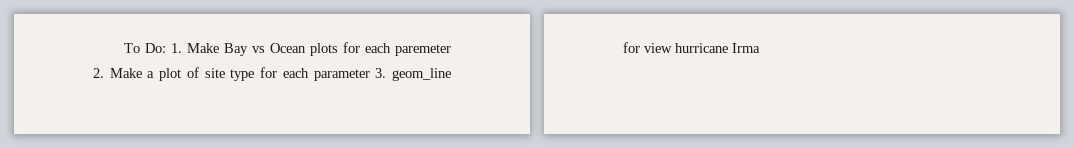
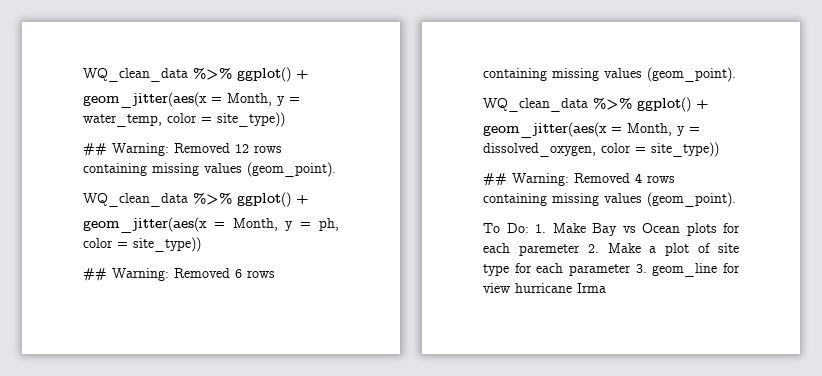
(124, 48) none -> [83,67,309,82] [83,92,300,108] [83,112,285,127] [83,143,282,156] [83,162,336,177] [83,192,309,207] [83,217,340,233] [83,237,201,252] [83,268,275,281] [483,67,736,82] [483,97,709,112] [483,122,700,138] [483,142,719,157] [483,173,675,186] [483,192,736,207] WQ_clean_data %>% ggplot() + // geom_jitter(aes(x = Month, y = water_temp, color = site_type)) // ## Warning: Removed 12 rows containing missing values (geom_point). // WQ_clean_data %>% ggplot() + // geom_jitter(aes(x = Month, y = ph, color = site_type)) // ## Warning: Removed 6 rows containing missing values (geom_point). // WQ_clean_data %>% ggplot() + // geom_jitter(aes(x = Month, y = dissolved_oxygen, color = site_type)) // ## Warning: Removed 4 rows containing missing values (geom_point). //

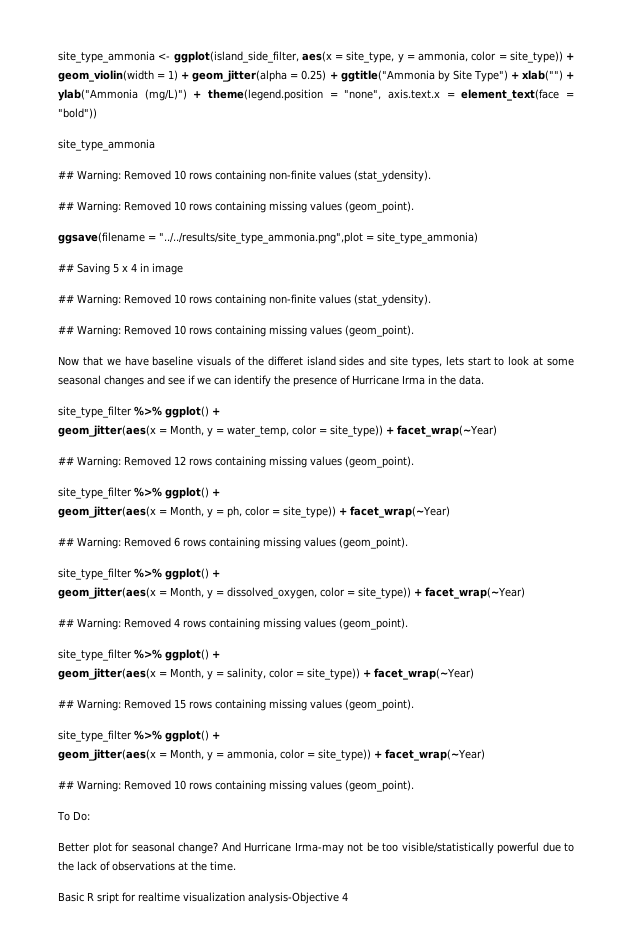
[83,68,188,82] WQ_clean_data -> [58,51,574,63] [58,70,575,82] [58,89,575,101] [58,108,97,119] [58,139,155,151] [58,170,431,182] [58,201,414,213] [58,232,478,244] [58,263,183,275] [58,294,431,306] [58,325,414,337] [58,356,575,368] [58,375,484,387] [58,406,132,418] site_type_ammonia <- ggplot(island_side_filter, aes(x = site_type, y = ammonia, color = site_type)) + geom_violin(width = 1) + geom_jitter(alpha = 0.25) + ggtitle("Ammonia by Site Type") + xlab("") + ylab("Ammonia (mg/L)") + theme(legend.position = "none", axis.text.x = element_text(face = "bold")) // site_type_ammonia // ## Warning: Removed 10 rows containing non-finite values (stat_ydensity). // ## Warning: Removed 10 rows containing missing values (geom_point). // ggsave(filename = "../../results/site_type_ammonia.png",plot = site_type_ammonia) // ## Saving 5 x 4 in image // ## Warning: Removed 10 rows containing non-finite values (stat_ydensity). // ## Warning: Removed 10 rows containing missing values (geom_point). // Now that we have baseline visuals of the differet island sides and site types, lets start to look at some seasonal changes and see if we can identify the presence of Hurricane Irma in the data. // site_type_filter
(285, 119) none -> [386,425,497,437] + facet_wrap(~Year)
[83,193,188,207] WQ_clean_data -> [58,487,132,499] site_type_filter
(201, 244) none -> [339,506,450,518] + facet_wrap(~Year)
[483,98,588,112] WQ_clean_data -> [58,568,132,580] site_type_filter
(719, 149) none -> [414,587,525,599] + facet_wrap(~Year)
[483,223,740,236] [483,243,739,256] [483,263,740,277] [483,283,606,293] To Do: 1. Make Bay vs Ocean plots for each paremeter 2. Make a plot of site type for each parameter 3. geom_line for view hurricane Irma -> [58,649,220,661] [58,668,474,680] [58,699,414,711] [58,730,220,742] [58,749,485,761] [58,780,414,792] [57,811,90,821] [58,842,574,854] [58,861,236,871] [58,892,348,904] site_type_filter %>% ggplot() + // geom_jitter(aes(x = Month, y = salinity, color = site_type)) + facet_wrap(~Year) // ## Warning: Removed 15 rows containing missing values (geom_point). // site_type_filter %>% ggplot() + // geom_jitter(aes(x = Month, y = ammonia, color = site_type)) + facet_wrap(~Year) // ## Warning: Removed 10 rows containing missing values (geom_point). // To Do: // Better plot for seasonal change? And Hurricane Irma-may not be too visible/statistically powerful due to the lack of observations at the time. // Basic R sript for realtime visualization analysis-Objective 4

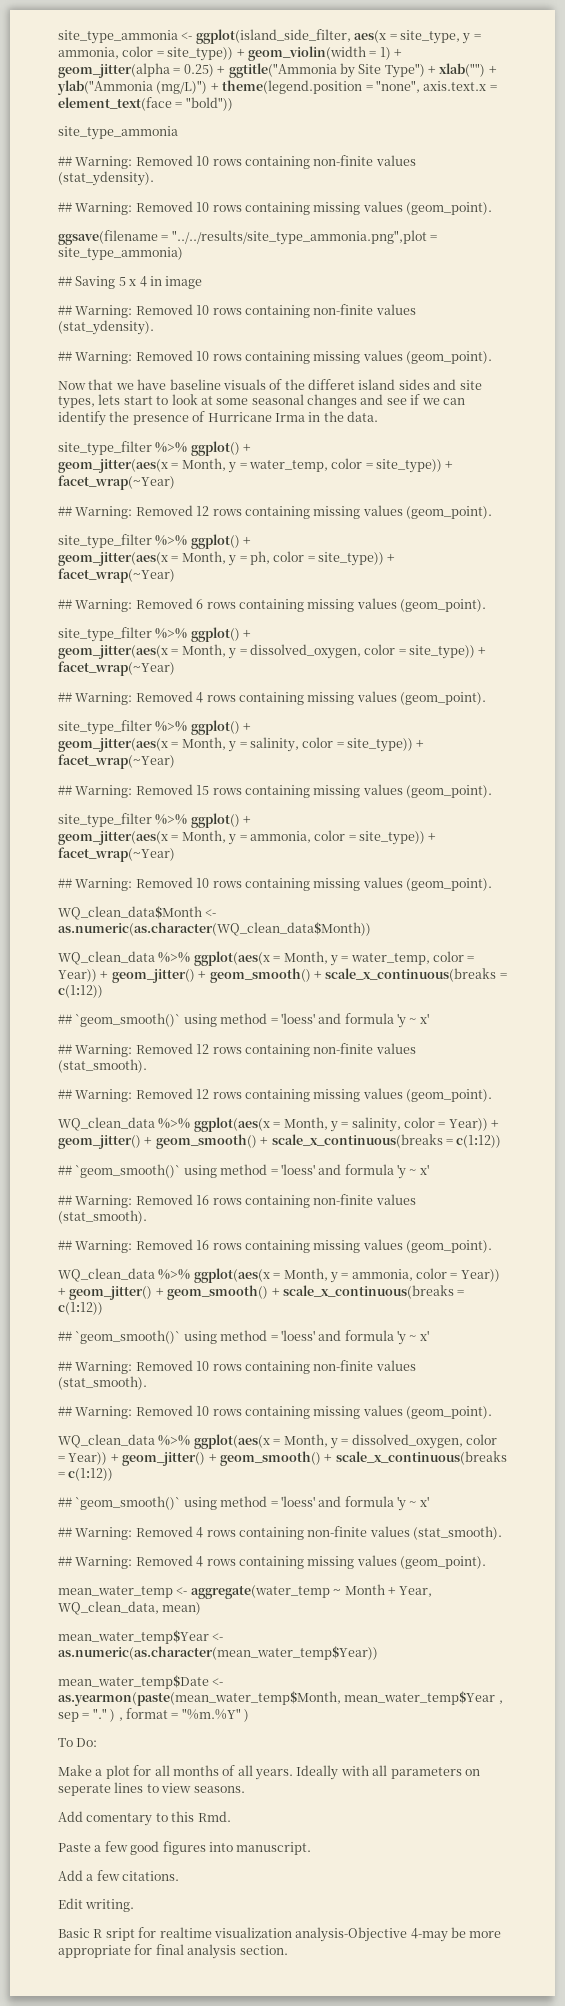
[57,811,90,821] [58,842,574,854] [58,861,236,871] To Do: // Better plot for seasonal change? And Hurricane Irma-may not be too visible/statistically powerful due to the lack of observations at the time. -> [58,906,217,920] [58,922,371,936] [58,951,475,966] [58,968,507,983] [58,985,103,998] [58,1013,429,1028] [58,1043,416,1057] [58,1059,147,1073] [58,1088,492,1102] [58,1117,500,1132] [58,1134,502,1149] [58,1164,429,1179] [58,1194,416,1208] [58,1210,147,1224] [58,1239,492,1253] [58,1268,500,1283] [58,1285,465,1300] [58,1302,103,1315] [58,1330,429,1345] [58,1360,416,1374] [58,1376,147,1390] [58,1405,492,1419] [58,1434,497,1449] [58,1451,507,1466] [58,1468,114,1481] [58,1496,429,1511] [58,1526,502,1540] [58,1555,486,1569] [58,1584,433,1599] [58,1601,202,1615] [58,1630,224,1644] [58,1646,378,1660] [58,1675,224,1689] [58,1691,503,1706] [58,1708,249,1722] [58,1738,98,1747] [58,1765,480,1780] [58,1782,245,1796] [58,1811,231,1826] [58,1841,312,1855] [58,1870,180,1881] [58,1898,135,1912] WQ_clean_data$Month <- as.numeric(as.character(WQ_clean_data$Month)) // WQ_clean_data %>% ggplot(aes(x = Month, y = water_temp, color = Year)) + geom_jitter() + geom_smooth() + scale_x_continuous(breaks = c(1:12)) // ## `geom_smooth()` using method = 'loess' and formula 'y ~ x' // ## Warning: Removed 12 rows containing non-finite values (stat_smooth). // ## Warning: Removed 12 rows containing missing values (geom_point). // WQ_clean_data %>% ggplot(aes(x = Month, y = salinity, color = Year)) + geom_jitter() + geom_smooth() + scale_x_continuous(breaks = c(1:12)) // ## `geom_smooth()` using method = 'loess' and formula 'y ~ x' // ## Warning: Removed 16 rows containing non-finite values (stat_smooth). // ## Warning: Removed 16 rows containing missing values (geom_point). // WQ_clean_data %>% ggplot(aes(x = Month, y = ammonia, color = Year)) + geom_jitter() + geom_smooth() + scale_x_continuous(breaks = c(1:12)) // ## `geom_smooth()` using method = 'loess' and formula 'y ~ x' // ## Warning: Removed 10 rows containing non-finite values (stat_smooth). // ## Warning: Removed 10 rows containing missing values (geom_point). // WQ_clean_data %>% ggplot(aes(x = Month, y = dissolved_oxygen, color = Year)) + geom_jitter() + geom_smooth() + scale_x_continuous(breaks = c(1:12)) // ## `geom_smooth()` using method = 'loess' and formula 'y ~ x' // ## Warning: Removed 4 rows containing non-finite values (stat_smooth). // ## Warning: Removed 4 rows containing missing values (geom_point). // mean_water_temp <- aggregate(water_temp ~ Month + Year, WQ_clean_data, mean) // mean_water_temp$Year <- as.numeric(as.character(mean_water_temp$Year)) // mean_water_temp$Date <- as.yearmon(paste(mean_water_temp$Month, mean_water_temp$Year , sep = "." ) , format = "%m.%Y" ) // To Do: // Make a plot for all months of all years. Ideally with all parameters on seperate lines to view seasons. // Add comentary to this Rmd. // Paste a few good figures into manuscript. // Add a few citations. // Edit writing.
[342,892,348,901] 4 -> [410,1927,502,1942] [58,1944,288,1959] 4-may be more appropriate for final analysis section.

